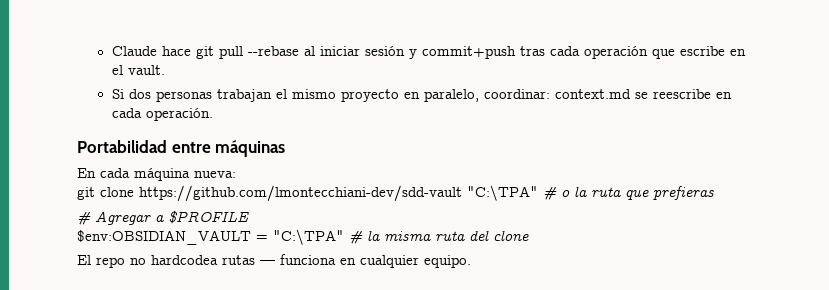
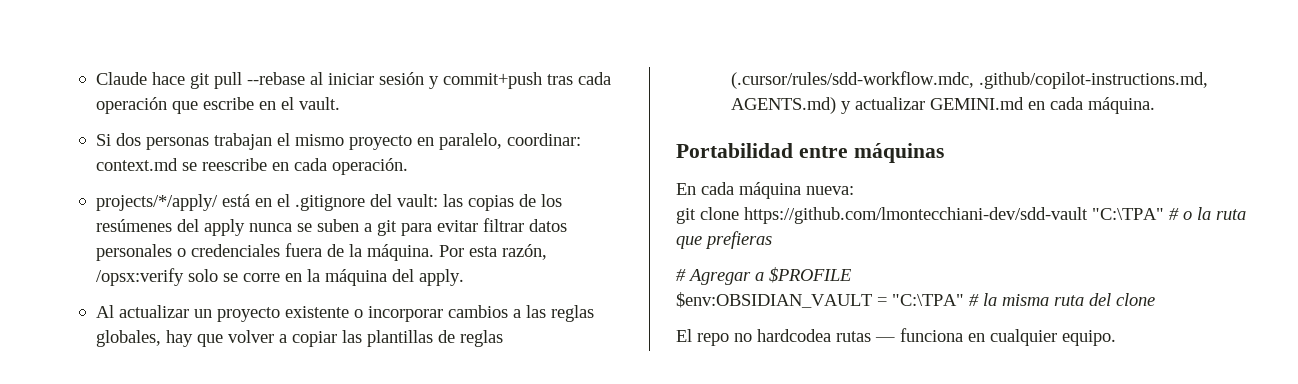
(213, 114) none -> [95,194,562,211] [95,218,567,236] [95,243,547,261] [95,268,464,286] [95,305,594,322] [95,330,503,347] [730,71,1208,89] [730,97,1155,114] // projects/*/apply/ está en el .gitignore del vault: las copias de los resúmenes del apply nunca se suben a git para evitar filtrar datos personales o credenciales fuera de la máquina. Por esta razón, /opsx:verify solo se corre en la máquina del apply. // Al actualizar un proyecto existente o incorporar cambios a las reglas globales, hay que volver a copiar las plantillas de reglas (.cursor/rules/sdd-workflow.mdc, .github/copilot-instructions.md, AGENTS.md) y actualizar GEMINI.md en cada máquina.

